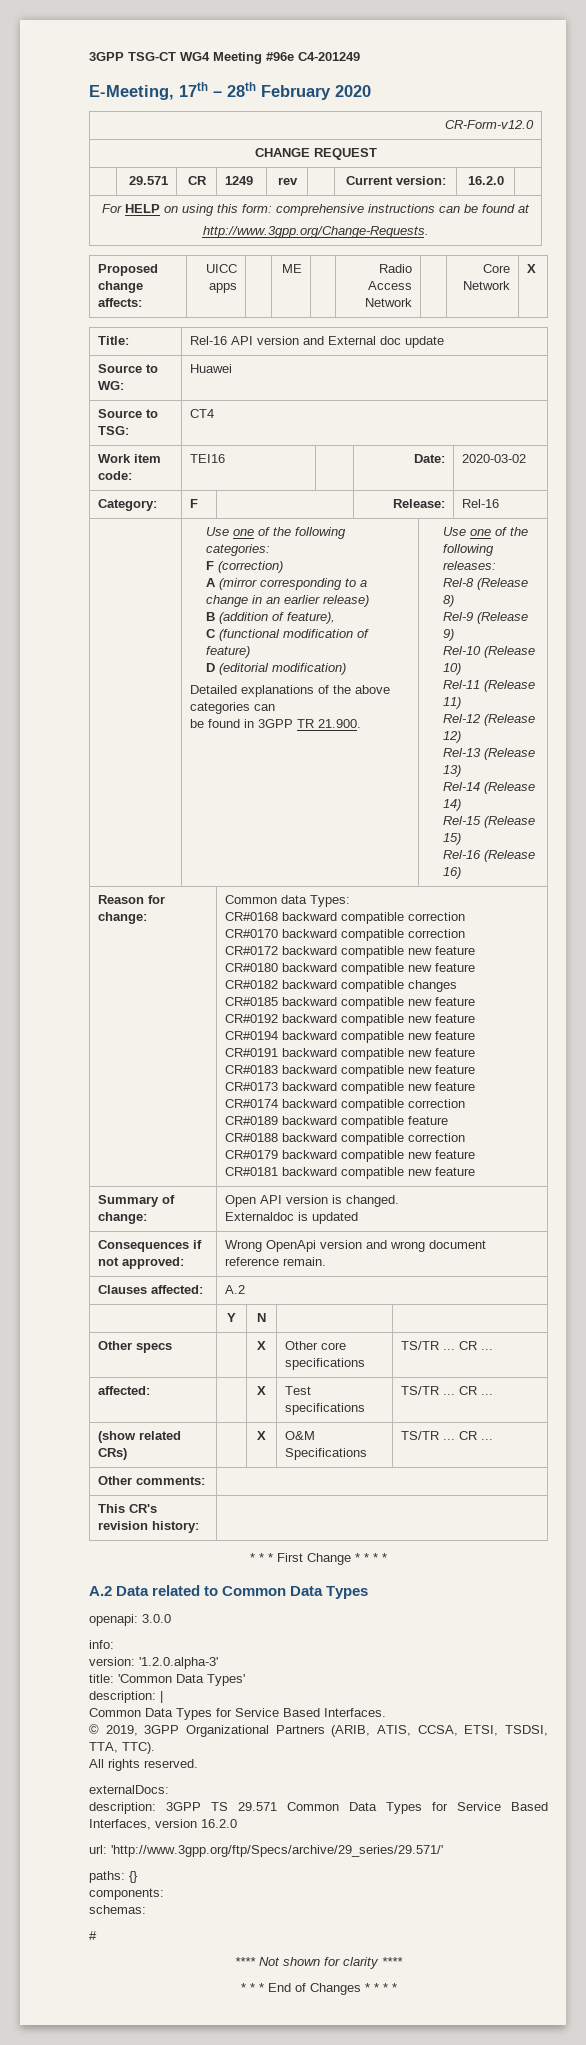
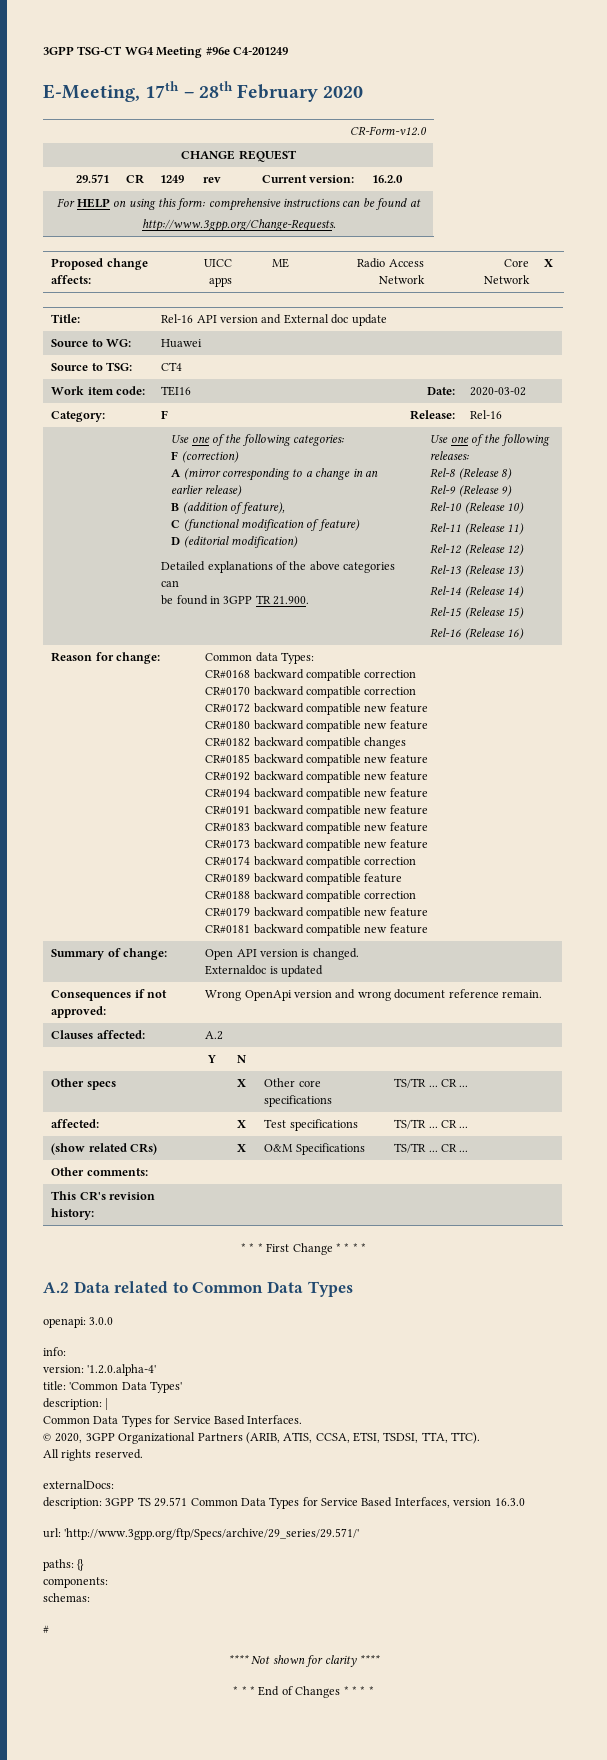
[139,1657,218,1669] '1.2.0.alpha-3' -> [87,1364,157,1376] '1.2.0.alpha-4'
[105,1725,138,1736] 2019, -> [55,1433,83,1443] 2020,
[201,1819,237,1828] 16.2.0 -> [494,1498,525,1506] 16.3.0

